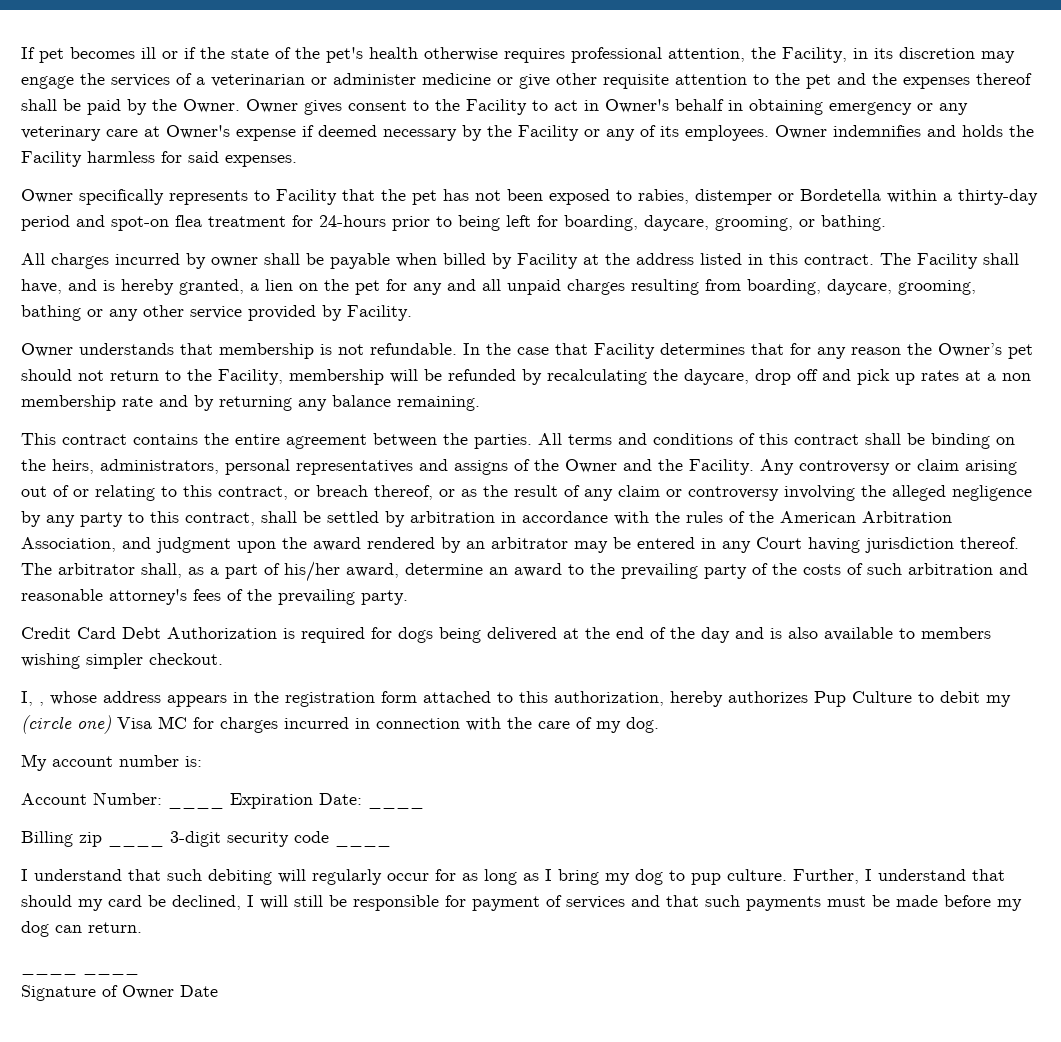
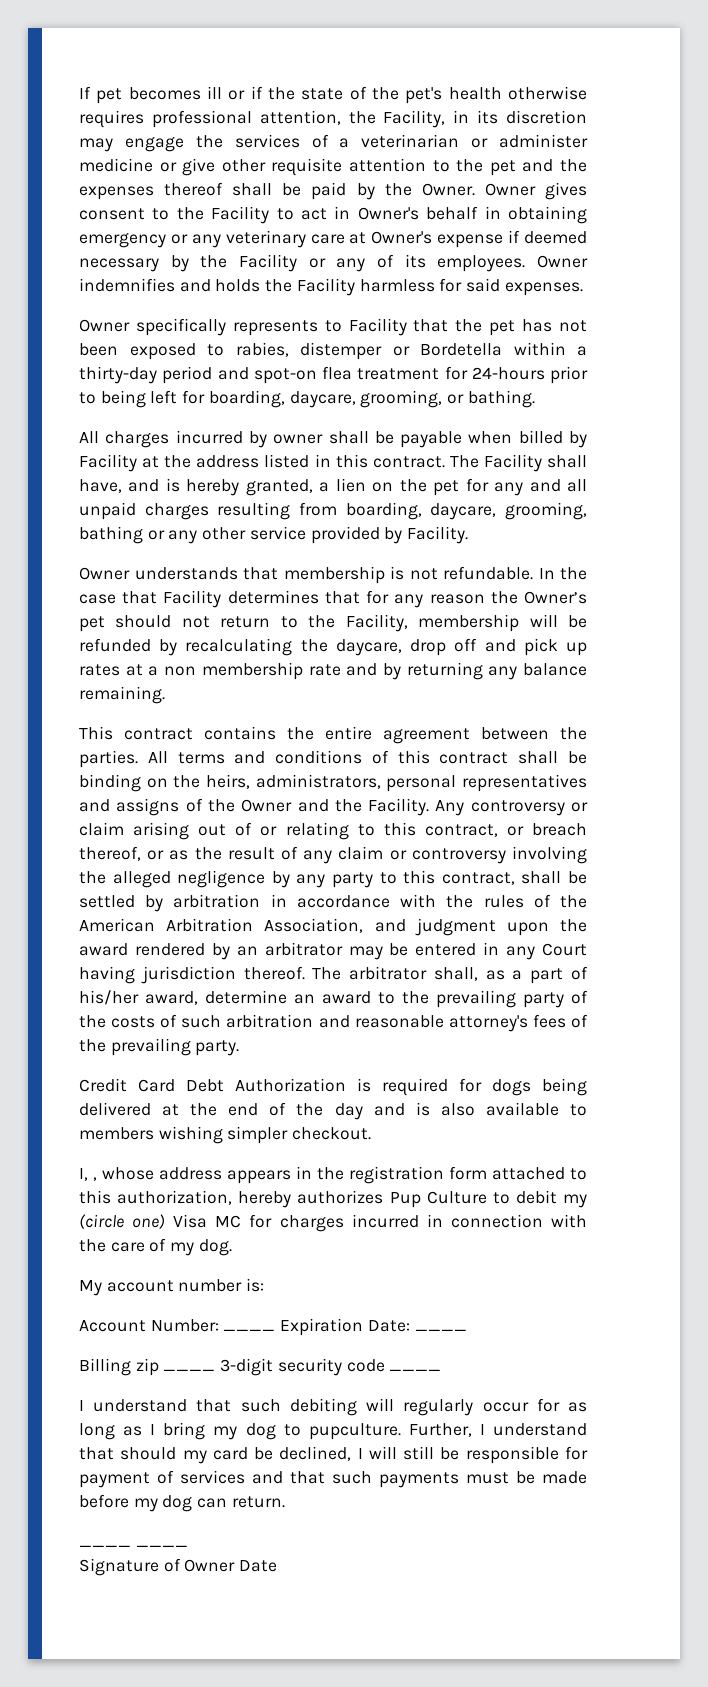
[691,869,787,885] pup culture. -> [308,1423,401,1440] pupculture.

